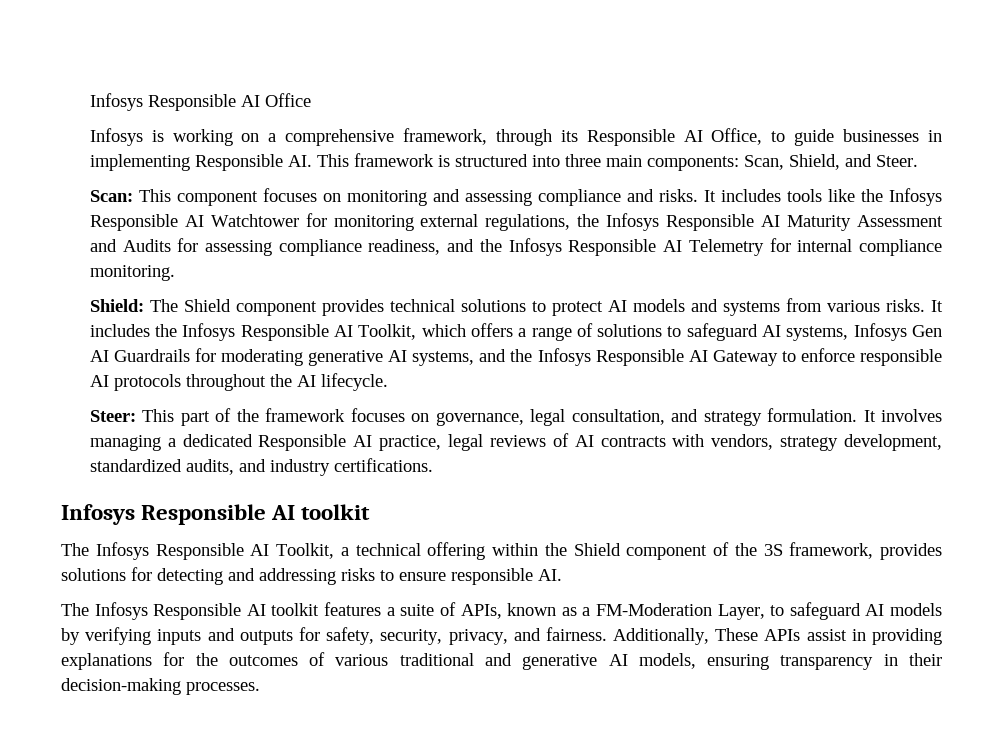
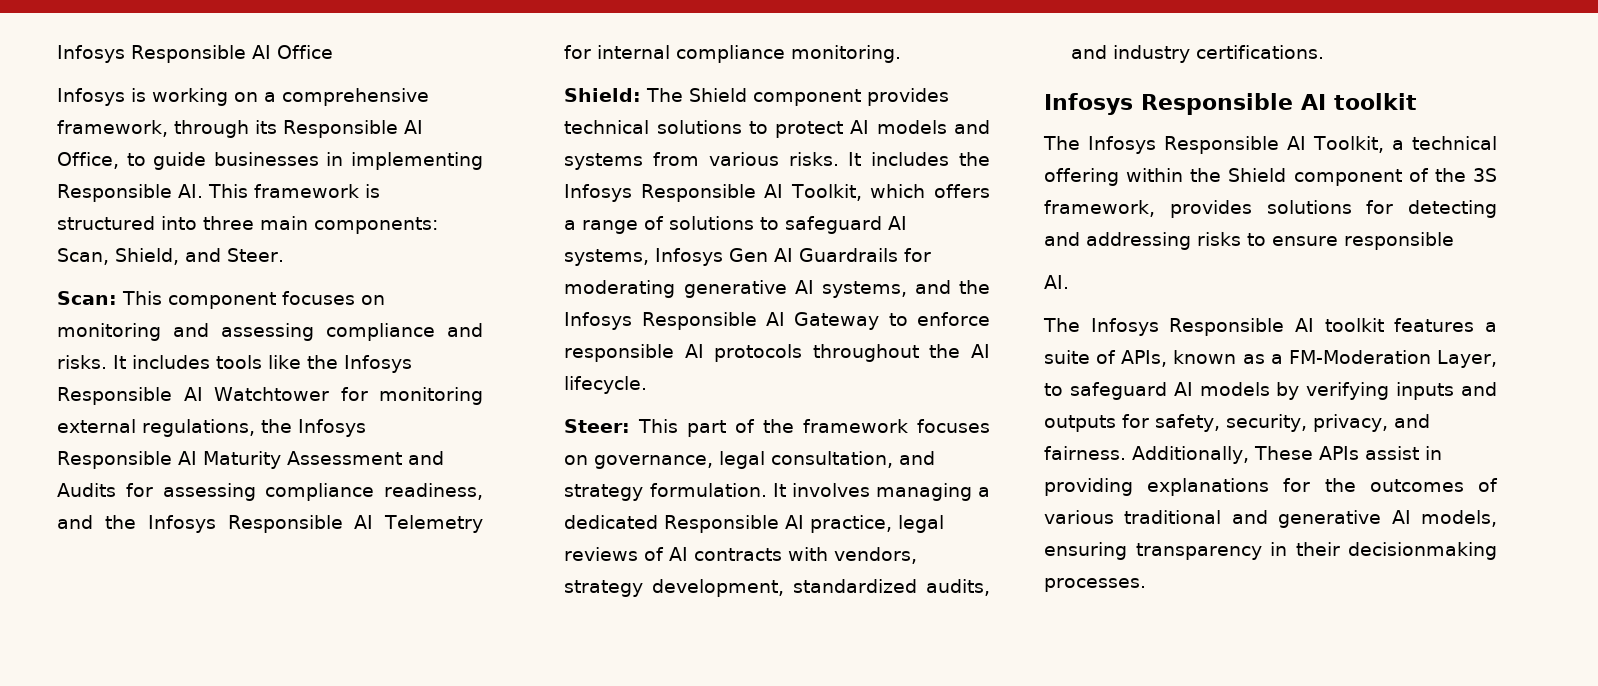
(533, 576) none -> (1454, 241) //
[61,678,181,695] decision-making -> [1348,542,1497,560] decisionmaking

